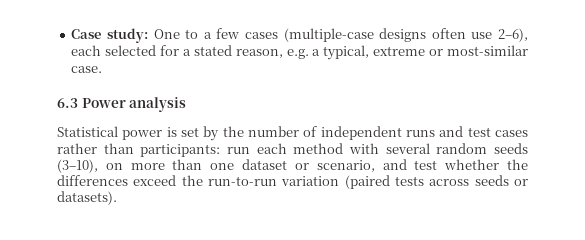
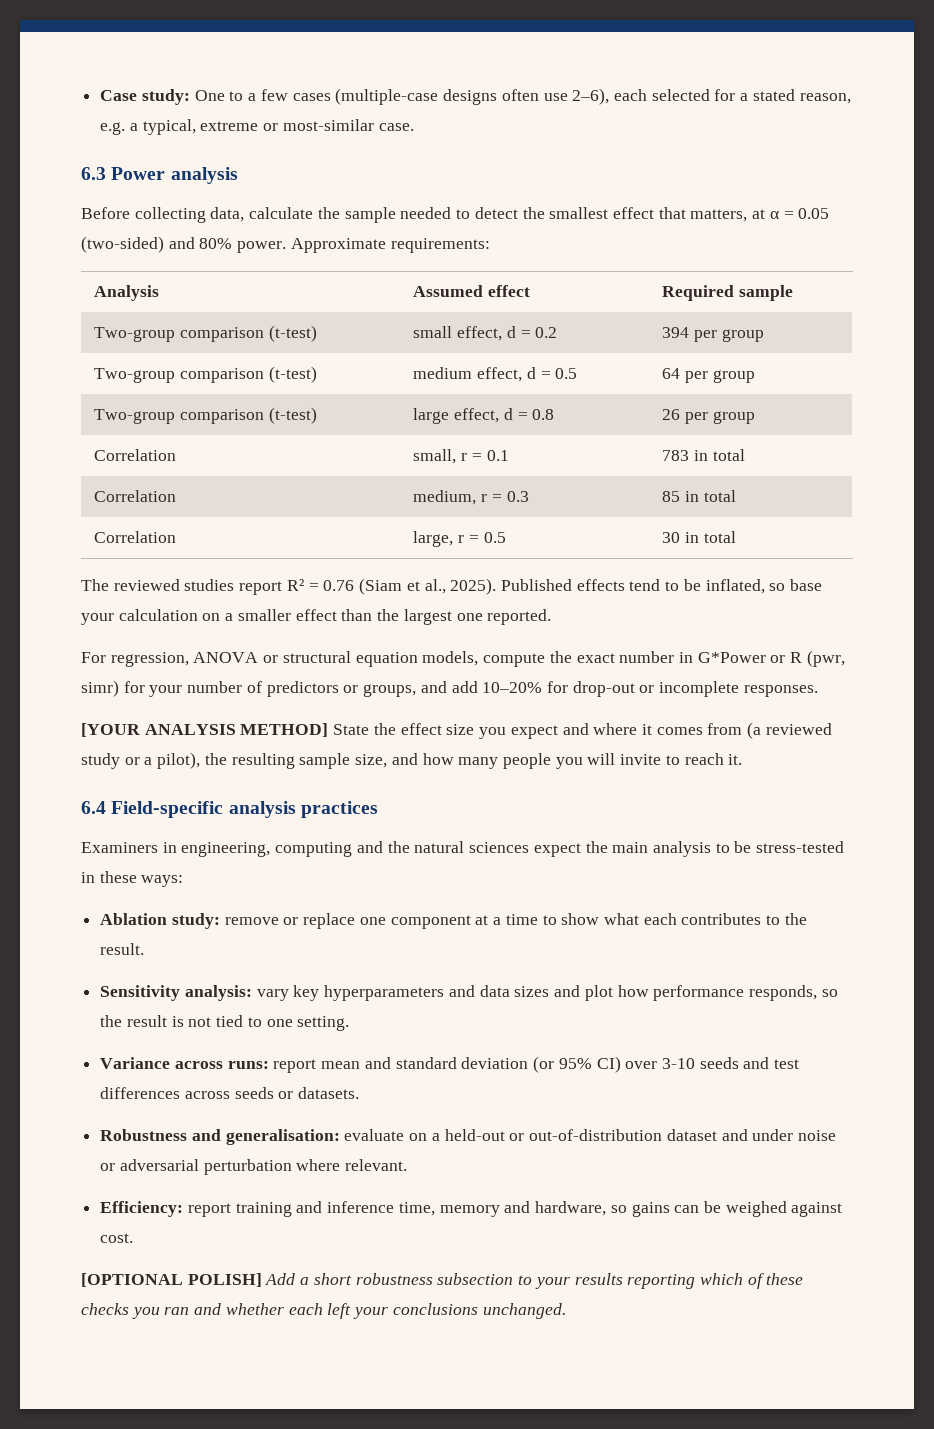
[57,126,528,141] [57,143,528,157] [57,159,528,173] [57,175,528,189] [57,191,117,205] Statistical power is set by the number of independent runs and test cases rather than participants: run each method with several random seeds (3–10), on more than one dataset or scenario, and test whether the differences exceed the run-to-run variation (paired tests across seeds or datasets). -> [81,207,830,223] [81,236,490,253] [94,285,160,301] [413,285,531,297] [662,285,794,301] [94,325,317,342] [413,326,558,341] [662,327,764,342] [94,366,317,383] [413,367,578,382] [662,368,755,383] [94,407,317,424] [413,408,555,424] [662,409,755,424] [94,449,177,461] [413,449,509,464] [662,449,745,461] [94,490,177,502] [413,490,529,505] [662,490,736,502] [94,531,177,543] [413,531,506,547] [662,531,736,543] [81,578,823,595] [81,609,552,625] [81,650,845,667] [81,680,818,697] [81,722,832,739] [81,752,743,769] [81,801,378,818] [81,841,845,857] [81,871,184,887] [100,913,807,929] [100,943,145,955] [100,985,838,1001] [100,1015,350,1031] [100,1056,800,1073] [100,1087,360,1099] [100,1129,836,1145] [100,1159,408,1175] [100,1201,843,1217] [100,1233,134,1243] [81,1273,804,1289] [81,1303,566,1319] Before collecting data, calculate the sample needed to detect the smallest effect that matters, at α = 0.05 (two-sided) and 80% power. Approximate requirements: // Analysis | Assumed effect | Required sample // Two-group comparison (t-test) | small effect, d = 0.2 | 394 per group // Two-group comparison (t-test) | medium effect, d = 0.5 | 64 per group // Two-group comparison (t-test) | large effect, d = 0.8 | 26 per group // Correlation | small, r = 0.1 | 783 in total // Correlation | medium, r = 0.3 | 85 in total // Correlation | large, r = 0.5 | 30 in total // The reviewed studies report R² = 0.76 (Siam et al., 2025). Published effects tend to be inflated, so base your calculation on a smaller effect than the largest one reported. // For regression, ANOVA or structural equation models, compute the exact number in G*Power or R (pwr, simr) for your number of predictors or groups, and add 10–20% for drop-out or incomplete responses. // [YOUR ANALYSIS METHOD] State the effect size you expect and where it comes from (a reviewed study or a pilot), the resulting sample size, and how many people you will invite to reach it. // 6.4 Field-specific analysis practices // Examiners in engineering, computing and the natural sciences expect the main analysis to be stress-tested in these ways: // Ablation study: remove or replace one component at a time to show what each contributes to the result. // Sensitivity analysis: vary key hyperparameters and data sizes and plot how performance responds, so the result is not tied to one setting. // Variance across runs: report mean and standard deviation (or 95% CI) over 3-10 seeds and test differences across seeds or datasets. // Robustness and generalisation: evaluate on a held-out or out-of-distribution dataset and under noise or adversarial perturbation where relevant. // Efficiency: report training and inference time, memory and hardware, so gains can be weighed against cost. // [OPTIONAL POLISH] Add a short robustness subsection to your results reporting which of these checks you ran and whether each left your conclusions unchanged.

